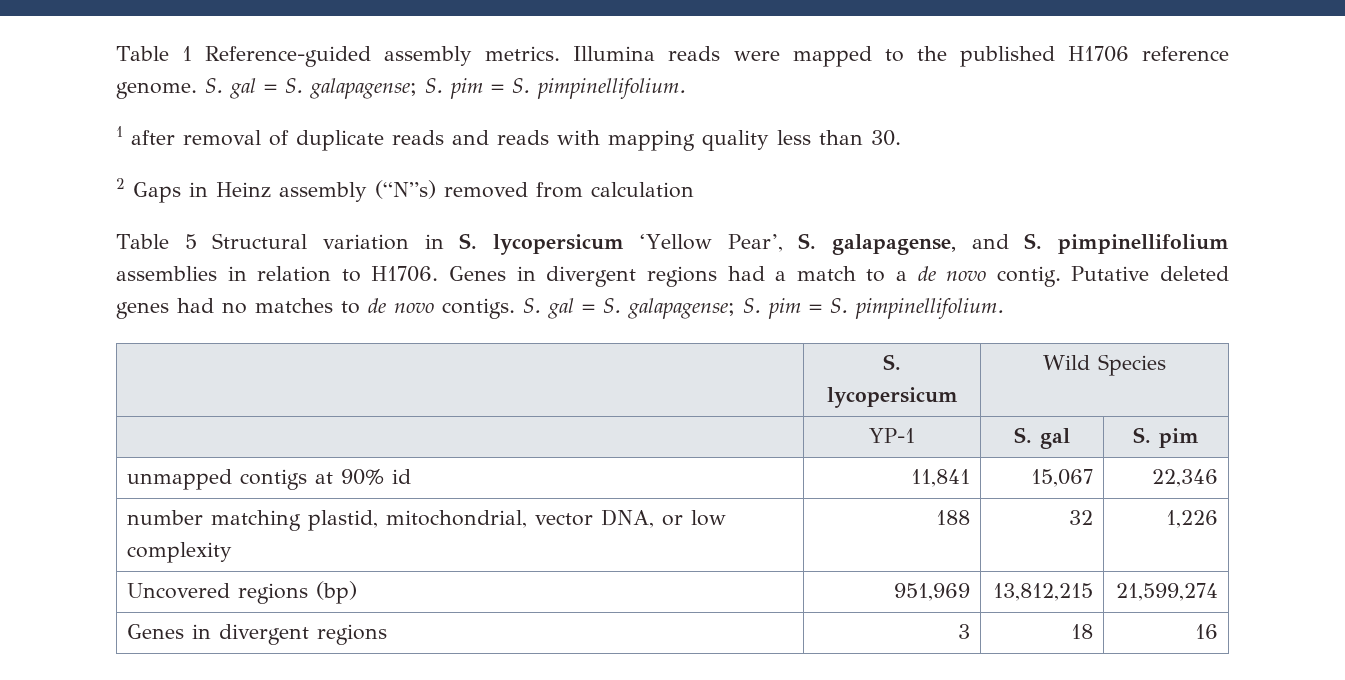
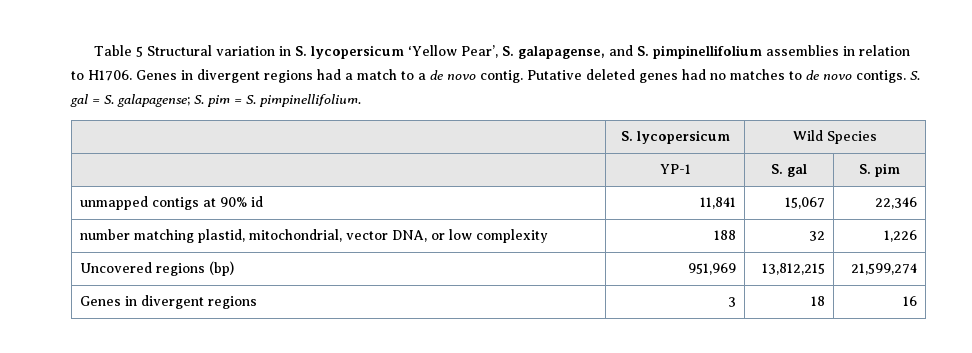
[116,46,1229,67] [116,78,686,99] [116,126,901,151] [116,178,694,203] [116,234,169,249] Table 1 Reference-guided assembly metrics. Illumina reads were mapped to the published H1706 reference genome. S. gal = S. galapagense; S. pim = S. pimpinellifolium. // 1 after removal of duplicate reads and reads with mapping quality less than 30. // 2 Gaps in Heinz assembly (“N”s) removed from calculation // Table -> [93,45,132,56] Table

